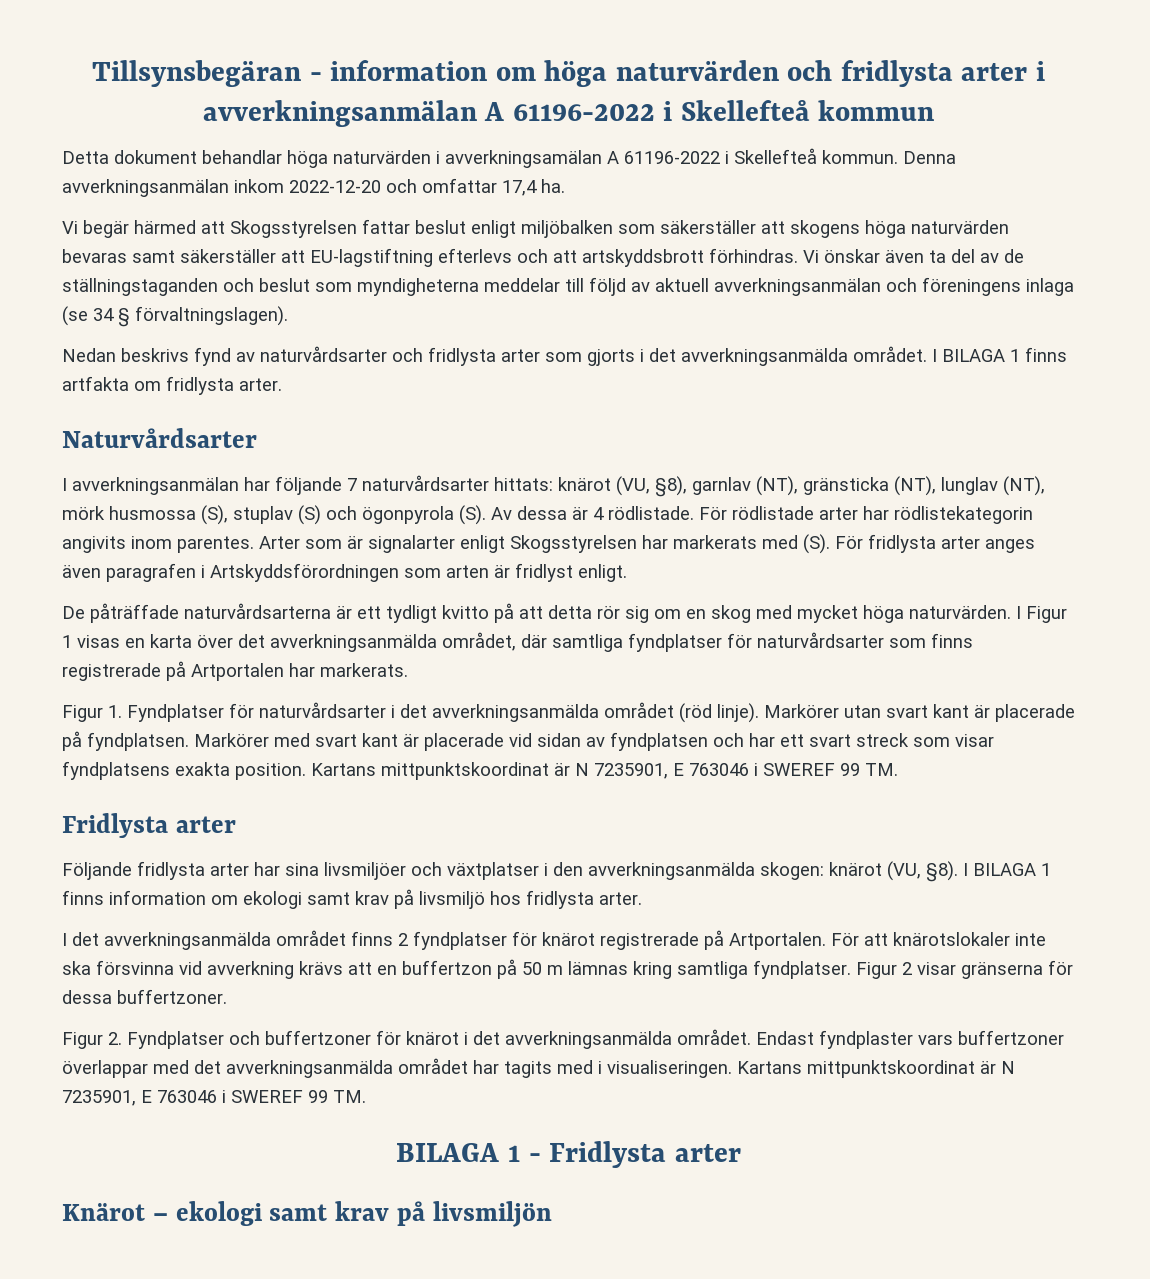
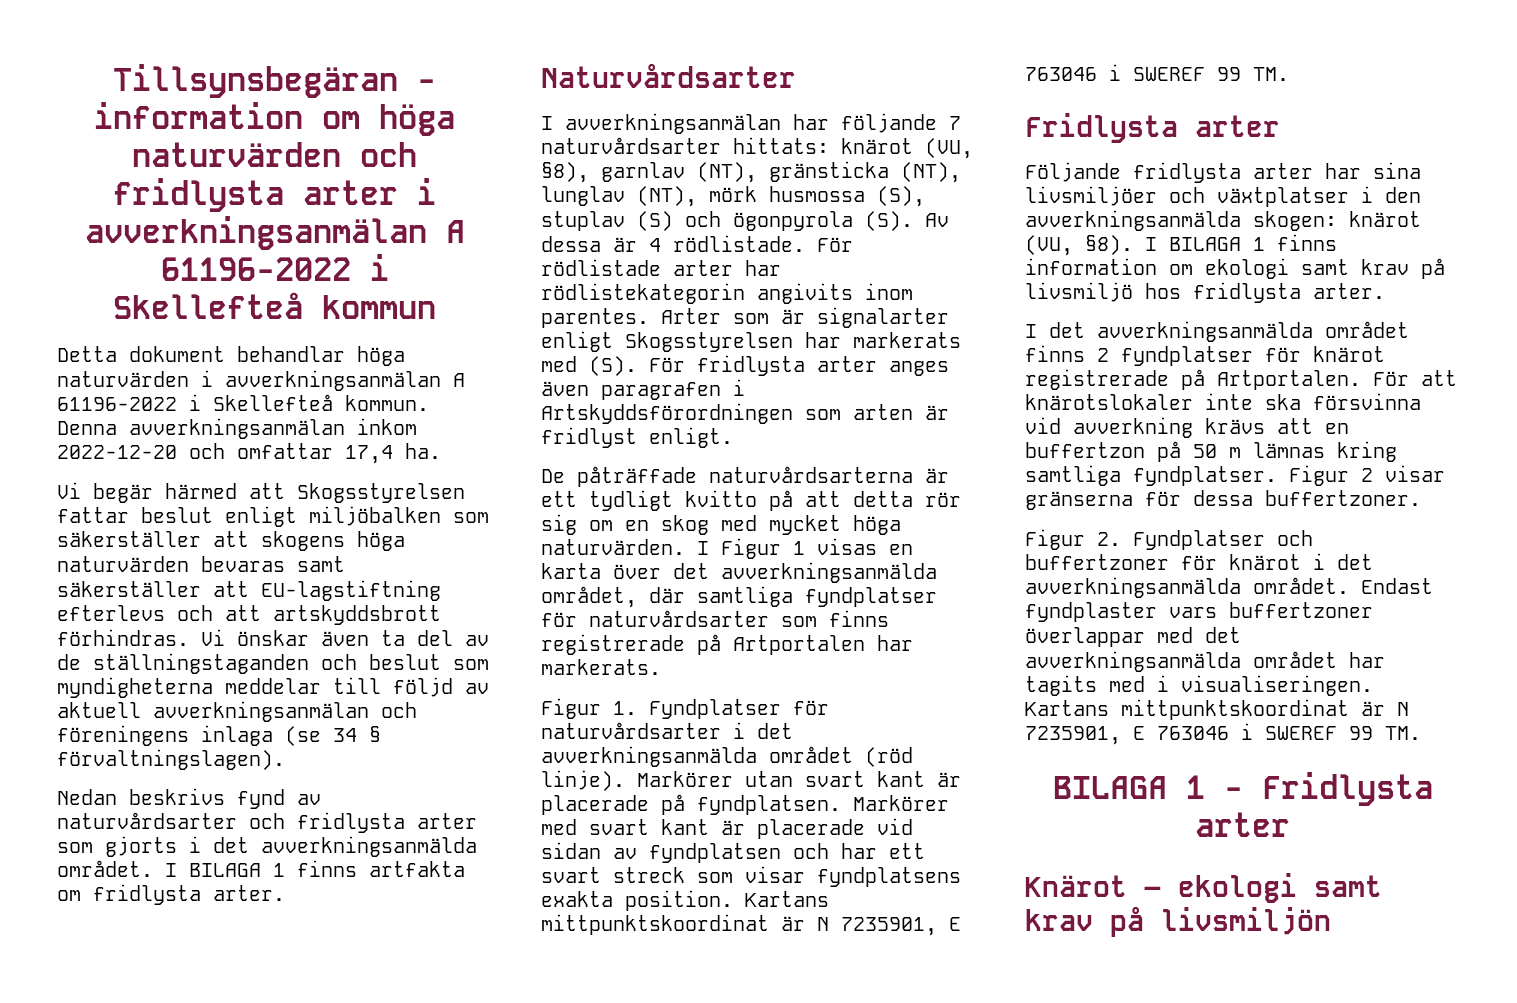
[445,150,602,168] avverkningsamälan -> [225,370,441,391] avverkningsanmälan

